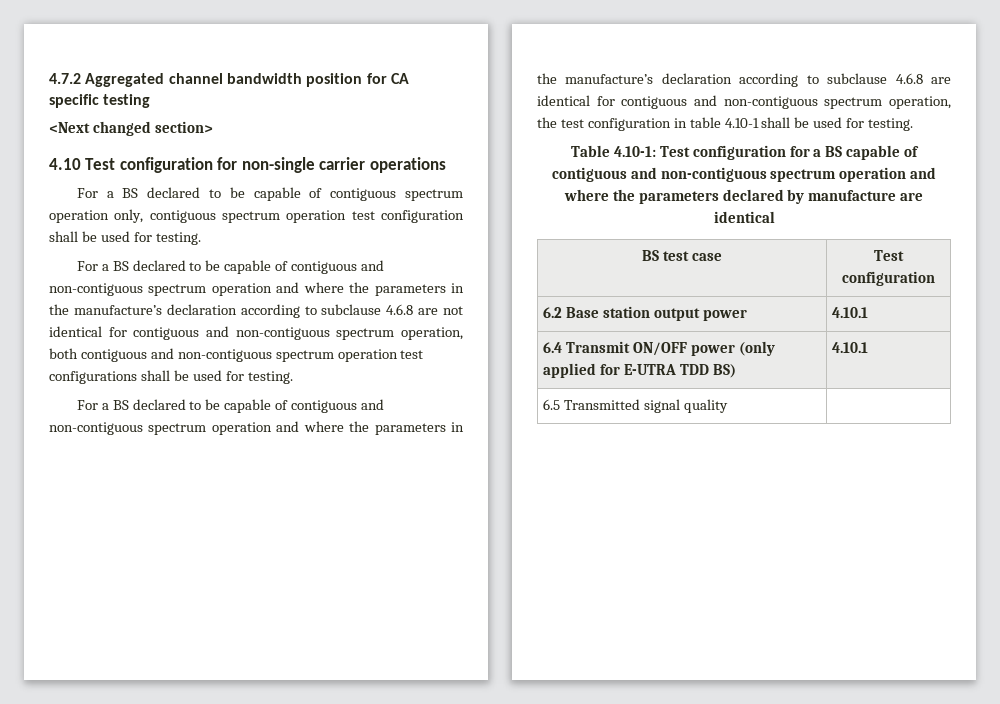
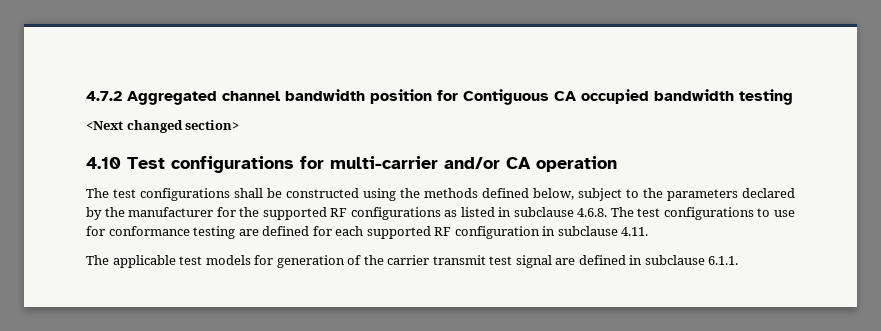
[390,73,409,84] [49,94,99,108] CA specific -> [463,89,734,105] Contiguous CA occupied bandwidth
[119,157,446,173] [76,187,463,201] [49,209,464,223] [49,231,201,245] [76,260,385,274] [49,282,465,296] [49,304,463,318] [49,326,463,340] [49,348,424,362] [49,370,293,384] [76,399,385,413] [49,421,465,435] [537,73,951,87] [537,95,951,109] [537,117,914,131] [570,145,920,160] [551,167,937,182] [563,189,924,204] [713,211,775,223] [642,250,722,261] [874,250,904,261] [842,271,935,286] [543,306,747,321] [832,307,869,318] [543,341,775,356] [543,363,736,378] [832,342,869,353] [543,399,728,413] configuration for non-single carrier operations // For a BS declared to be capable of contiguous spectrum operation only, contiguous spectrum operation test configuration shall be used for testing. // For a BS declared to be capable of contiguous and non-contiguous spectrum operation and where the parameters in the manufacture’s declaration according to subclause 4.6.8 are not identical for contiguous and non-contiguous spectrum operation, both contiguous and non-contiguous spectrum operation test configurations shall be used for testing. // For a BS declared to be capable of contiguous and non-contiguous spectrum operation and where the parameters in the manufacture’s declaration according to subclause 4.6.8 are identical for contiguous and non-contiguous spectrum operation, the test configuration in table 4.10-1 shall be used for testing. // Table 4.10-1: Test configuration for a BS capable of contiguous and non-contiguous spectrum operation and where the parameters declared by manufacture are identical // BS test case | Test configuration // 6.2 Base station output power | 4.10.1 // 6.4 Transmit ON/OFF power (only applied for E-UTRA TDD BS) | 4.10.1 // 6.5 Transmitted signal quality | -> [171,156,617,173] [86,188,795,201] [86,207,795,220] [86,226,649,239] [86,255,739,268] configurations for multi-carrier and/or CA operation // The test configurations shall be constructed using the methods defined below, subject to the parameters declared by the manufacturer for the supported RF configurations as listed in subclause 4.6.8. The test configurations to use for conformance testing are defined for each supported RF configuration in subclause 4.11. // The applicable test models for generation of the carrier transmit test signal are defined in subclause 6.1.1.

